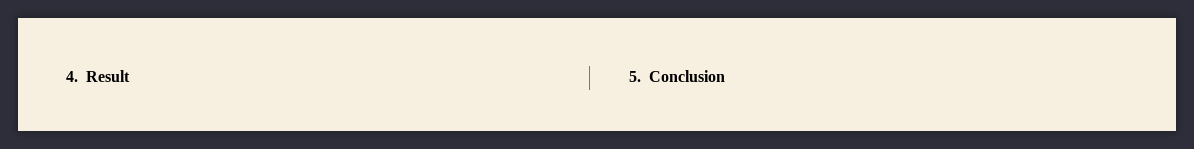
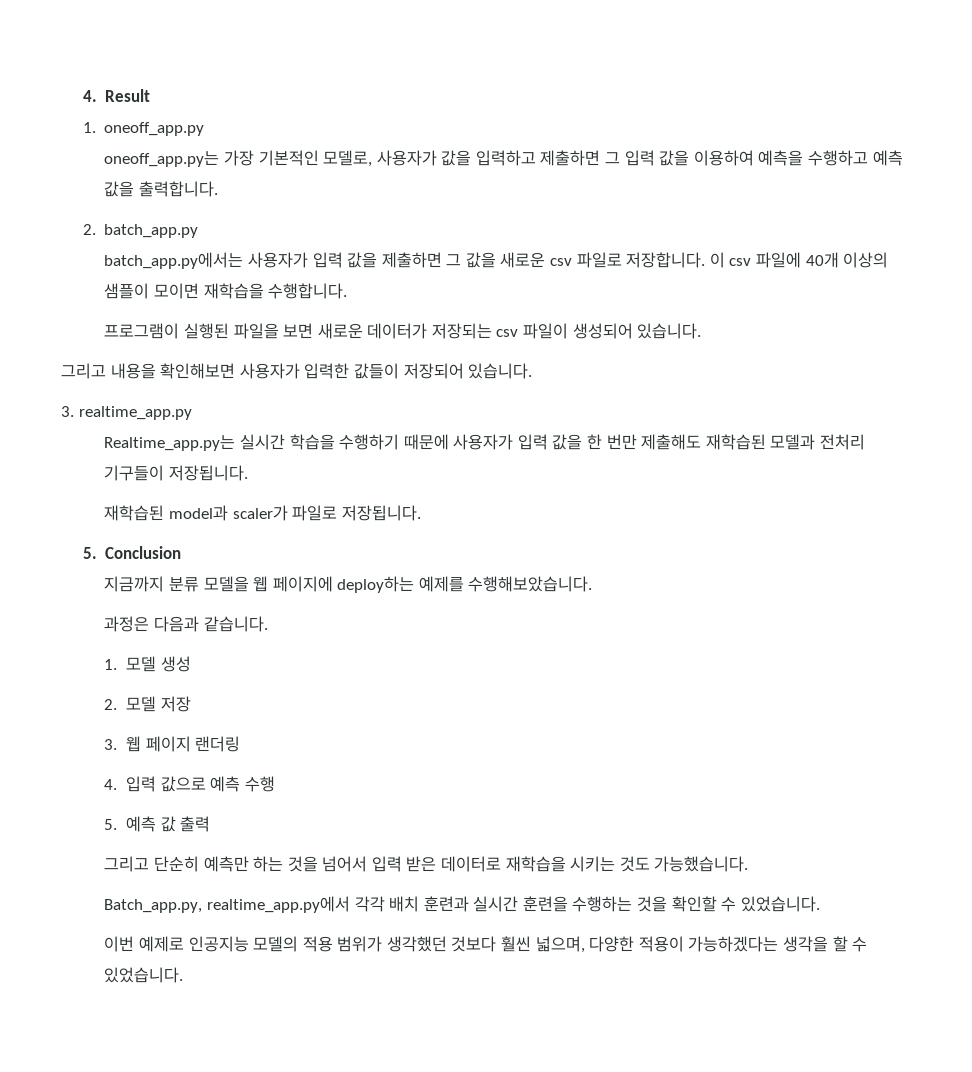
[629,70,726,82] 5. Conclusion -> [82,122,205,136] [104,150,903,167] [104,181,218,197] [82,224,199,238] [104,252,889,269] [104,283,348,299] [104,323,702,339] [61,363,533,379] [61,406,192,420] [104,434,866,451] [104,465,248,481] [104,505,421,521] [82,546,182,559] [104,576,593,593] [104,616,268,632] [104,656,191,672] [104,696,191,712] [104,736,241,752] [104,776,275,792] [104,816,211,832] [104,856,749,872] [104,896,820,913] [104,936,868,953] [104,967,184,983] 1. oneoff_app.py // oneoff_app.py는 가장 기본적인 모델로, 사용자가 값을 입력하고 제출하면 그 입력 값을 이용하여 예측을 수행하고 예측 값을 출력합니다. // 2. batch_app.py // batch_app.py에서는 사용자가 입력 값을 제출하면 그 값을 새로운 csv 파일로 저장합니다. 이 csv 파일에 40개 이상의 샘플이 모이면 재학습을 수행합니다. // 프로그램이 실행된 파일을 보면 새로운 데이터가 저장되는 csv 파일이 생성되어 있습니다. // 그리고 내용을 확인해보면 사용자가 입력한 값들이 저장되어 있습니다. // 3. realtime_app.py // Realtime_app.py는 실시간 학습을 수행하기 때문에 사용자가 입력 값을 한 번만 제출해도 재학습된 모델과 전처리 기구들이 저장됩니다. // 재학습된 model과 scaler가 파일로 저장됩니다. // 5. Conclusion // 지금까지 분류 모델을 웹 페이지에 deploy하는 예제를 수행해보았습니다. // 과정은 다음과 같습니다. // 1. 모델 생성 // 2. 모델 저장 // 3. 웹 페이지 랜더링 // 4. 입력 값으로 예측 수행 // 5. 예측 값 출력 // 그리고 단순히 예측만 하는 것을 넘어서 입력 받은 데이터로 재학습을 시키는 것도 가능했습니다. // Batch_app.py, realtime_app.py에서 각각 배치 훈련과 실시간 훈련을 수행하는 것을 확인할 수 있었습니다. // 이번 예제로 인공지능 모델의 적용 범위가 생각했던 것보다 훨씬 넓으며, 다양한 적용이 가능하겠다는 생각을 할 수 있었습니다.

